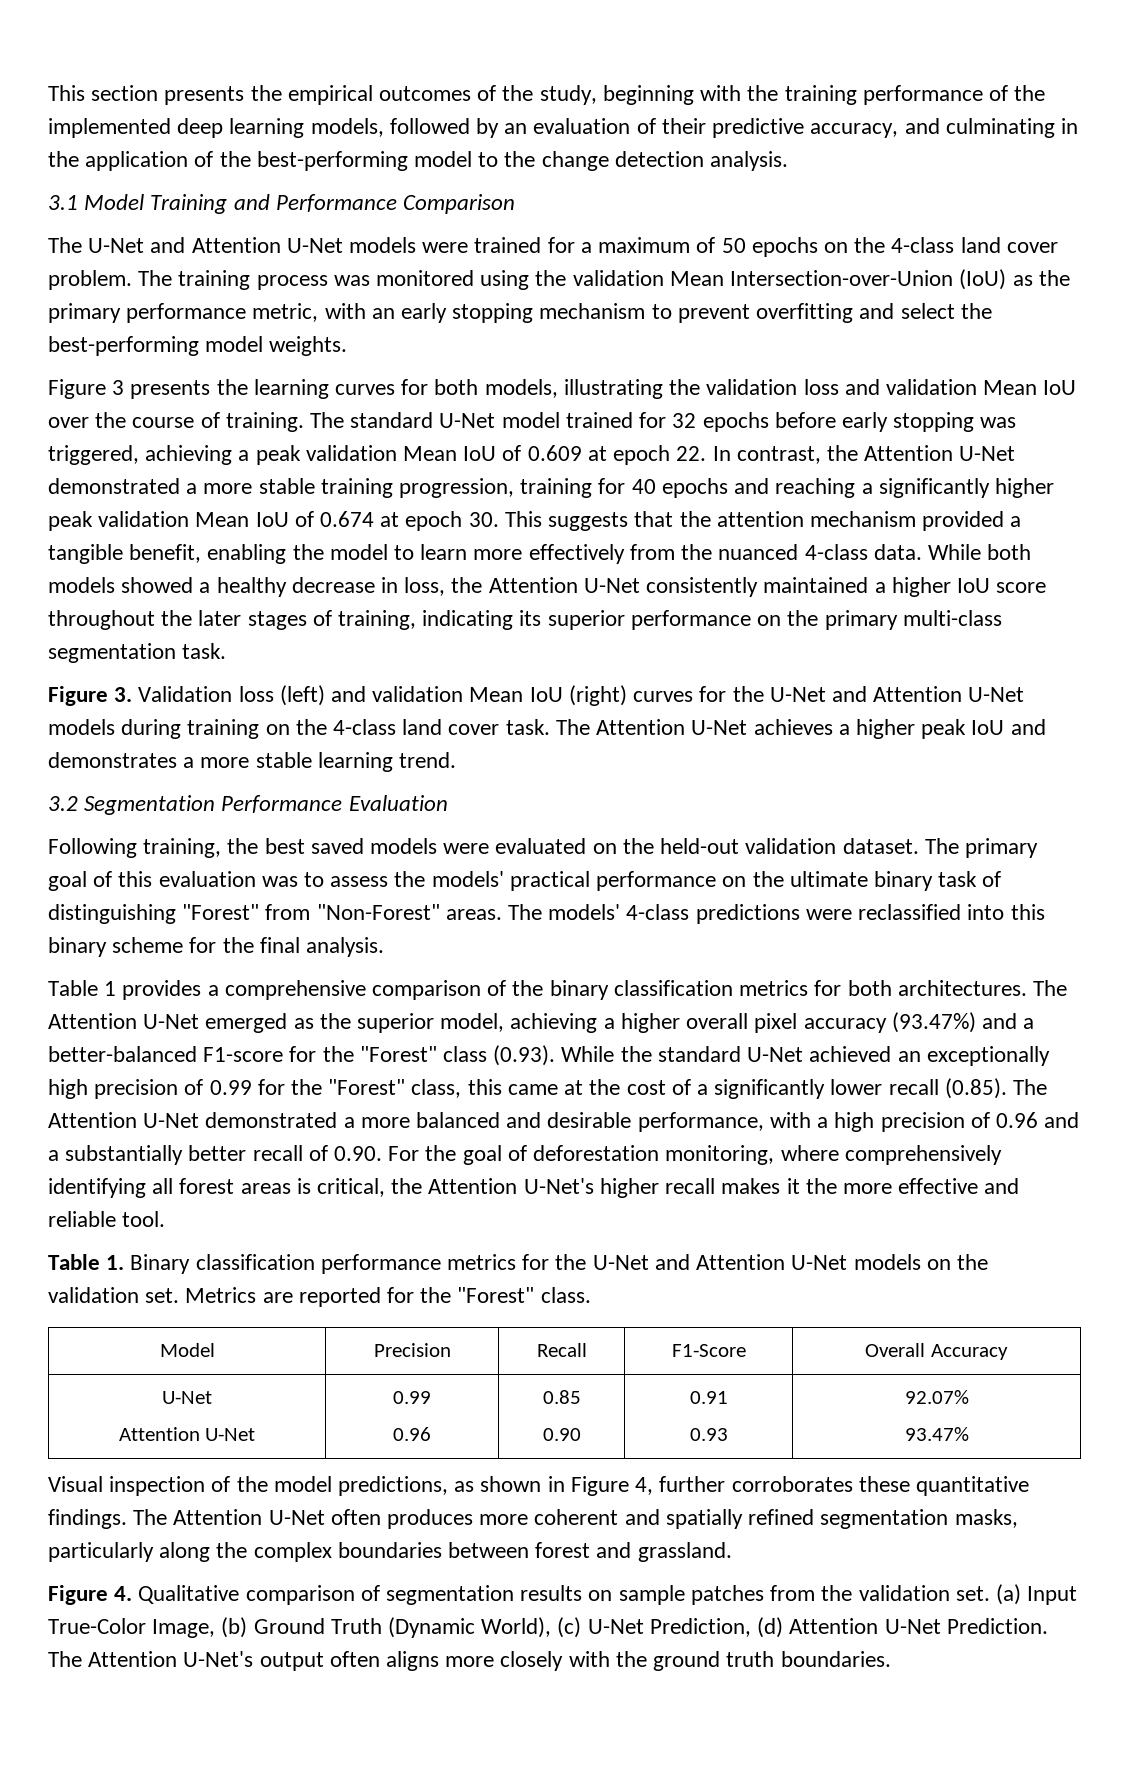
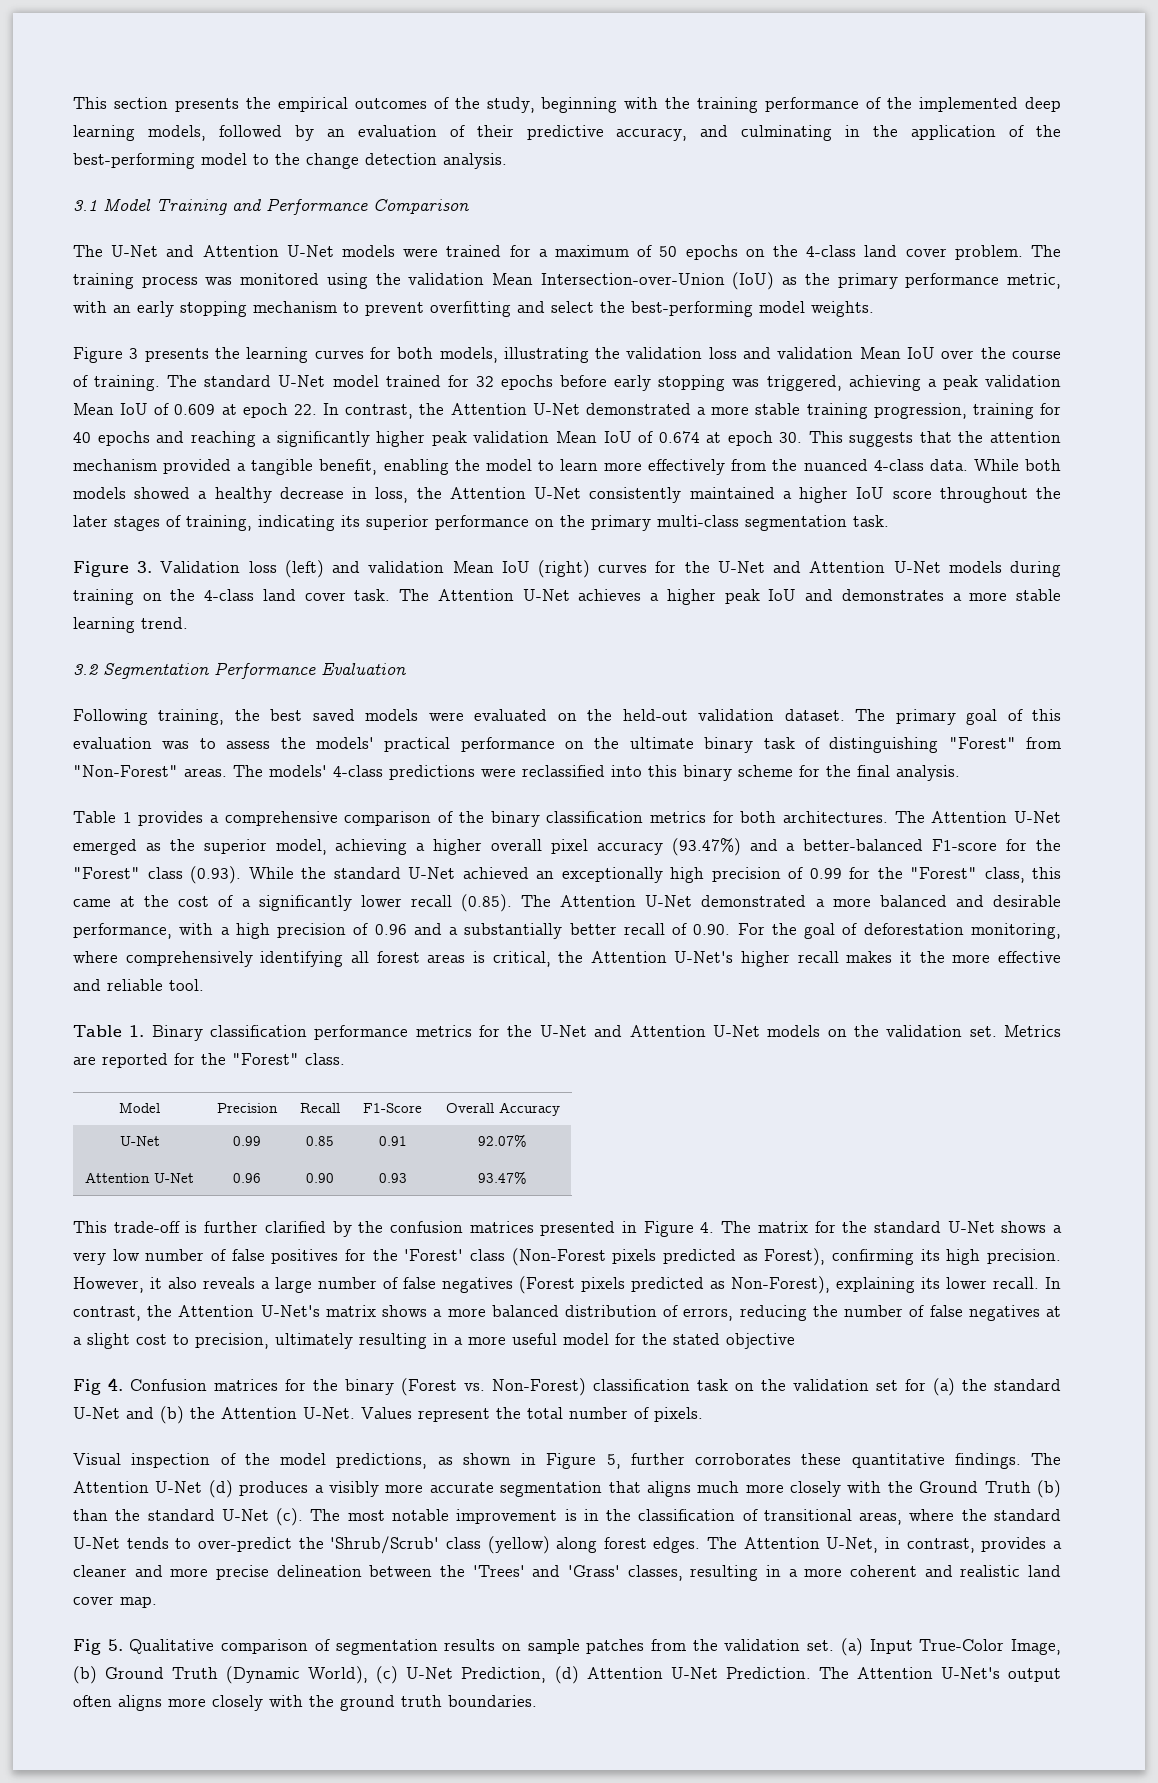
(969, 1434) none -> [73,1221,1063,1237] [73,1248,1061,1266] [73,1276,1061,1294] [73,1305,1061,1321] [73,1333,795,1349] [73,1378,1061,1396] [73,1406,703,1424] // This trade-off is further clarified by the confusion matrices presented in Figure 4. The matrix for the standard U-Net shows a very low number of false positives for the 'Forest' class (Non-Forest pixels predicted as Forest), confirming its high precision. However, it also reveals a large number of false negatives (Forest pixels predicted as Non-Forest), explaining its lower recall. In contrast, the Attention U-Net's matrix shows a more balanced distribution of errors, reducing the number of false negatives at a slight cost to precision, ultimately resulting in a more useful model for the stated objective // Fig 4. Confusion matrices for the binary (Forest vs. Non-Forest) classification task on the validation set for (a) the standard U-Net and (b) the Attention U-Net. Values represent the total number of pixels.
[635,1477,654,1495] 4, -> [606,1454,621,1469] 5,
[330,1509,1018,1529] [48,1542,732,1562] [48,1585,133,1605] often produces more coherent and spatially refined segmentation masks, particularly along the complex boundaries between forest and grassland. // Figure 4. -> [208,1480,1062,1498] [73,1508,1062,1526] [73,1536,1062,1554] [73,1565,1061,1581] [73,1596,157,1608] [73,1639,123,1655] (d) produces a visibly more accurate segmentation that aligns much more closely with the Ground Truth (b) than the standard U-Net (c). The most notable improvement is in the classification of transitional areas, where the standard U-Net tends to over-predict the 'Shrub/Scrub' class (yellow) along forest edges. The Attention U-Net, in contrast, provides a cleaner and more precise delineation between the 'Trees' and 'Grass' classes, resulting in a more coherent and realistic land cover map. // Fig 5.

